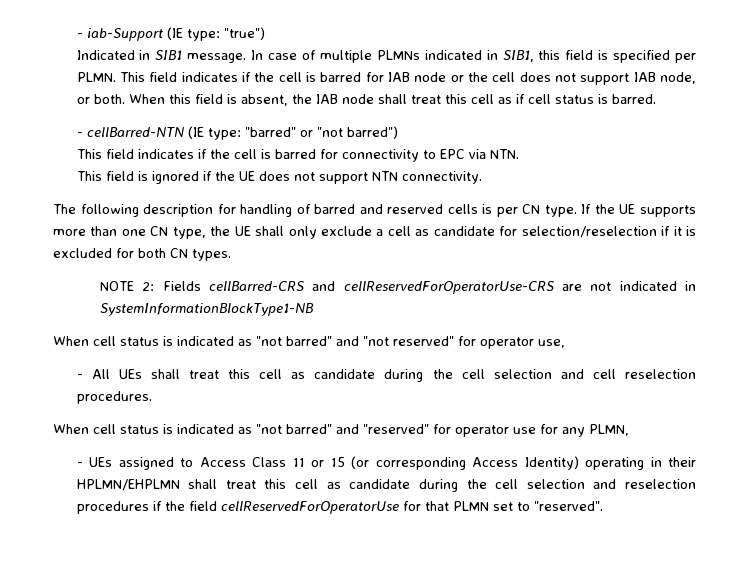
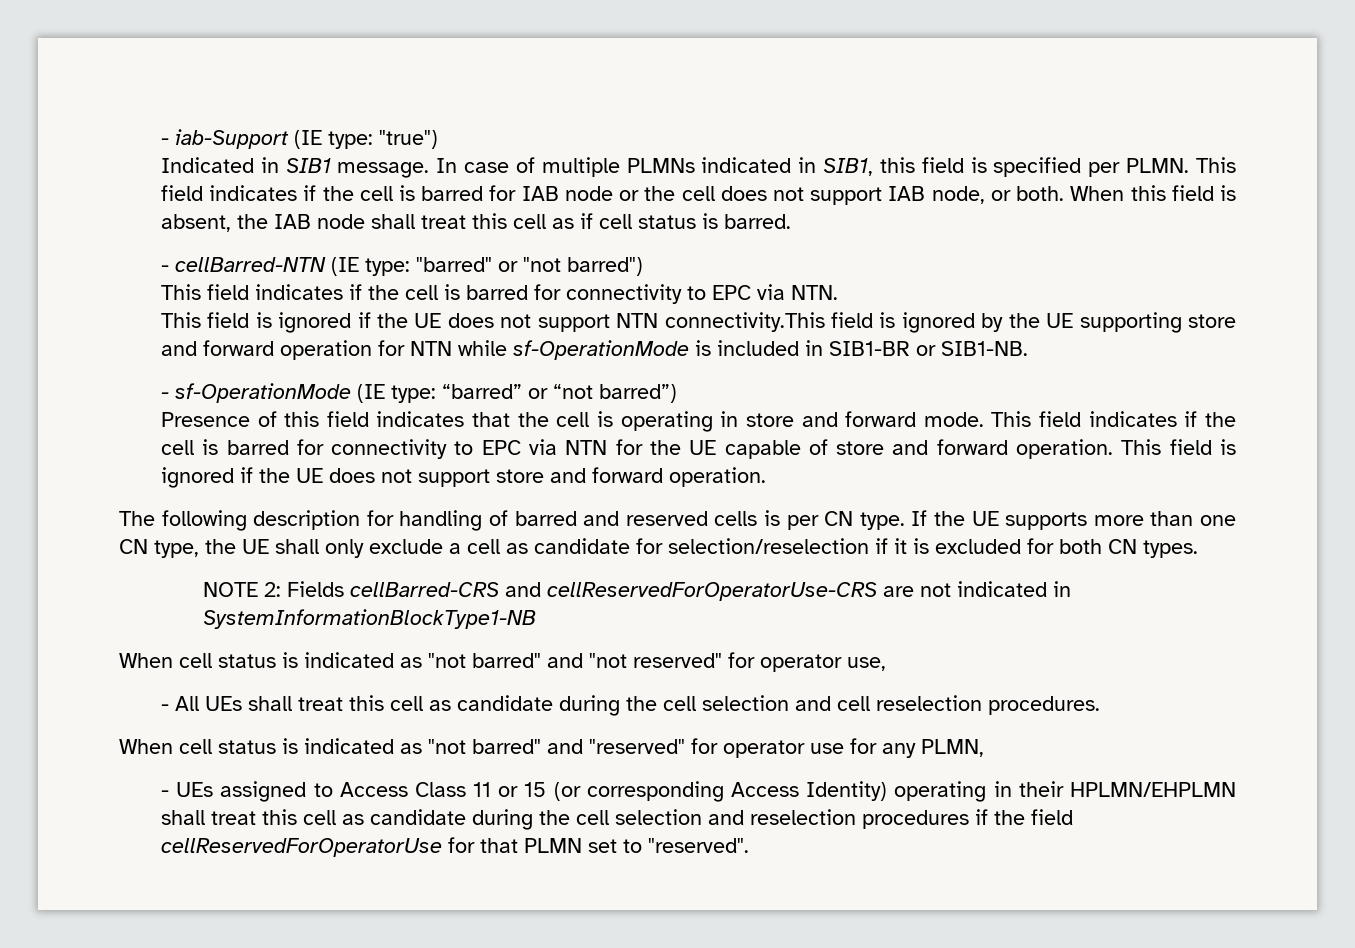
[401,171,482,184] connectivity. -> [664,312,1236,333] [160,340,1028,360] [160,383,677,403] [160,411,1236,432] [160,439,1236,459] [160,467,766,488] connectivity.This field is ignored by the UE supporting store and forward operation for NTN while sf-OperationMode is included in SIB1-BR or SIB1-NB. // - sf-OperationMode (IE type: “barred” or “not barred”) // Presence of this field indicates that the cell is operating in store and forward mode. This field indicates if the cell is barred for connectivity to EPC via NTN for the UE capable of store and forward operation. This field is ignored if the UE does not support store and forward operation.

